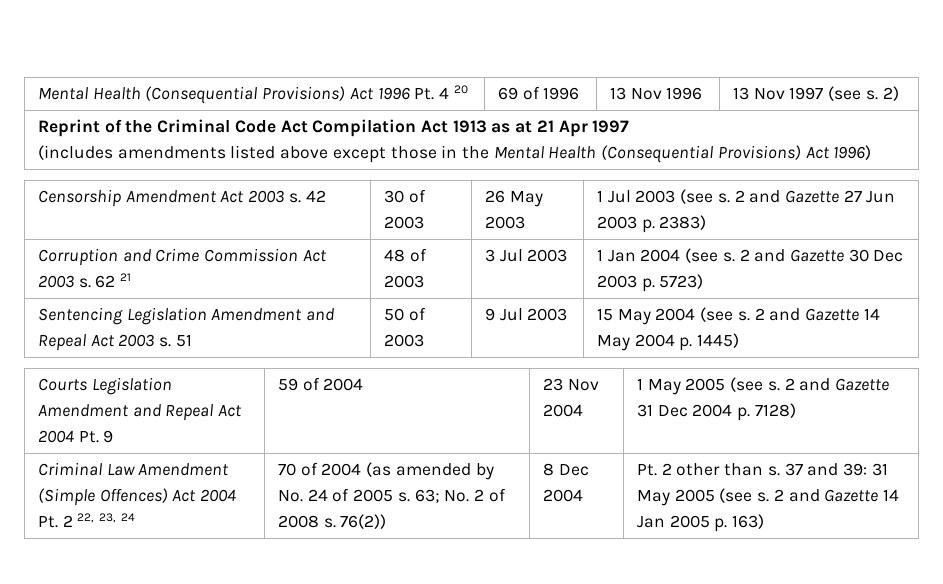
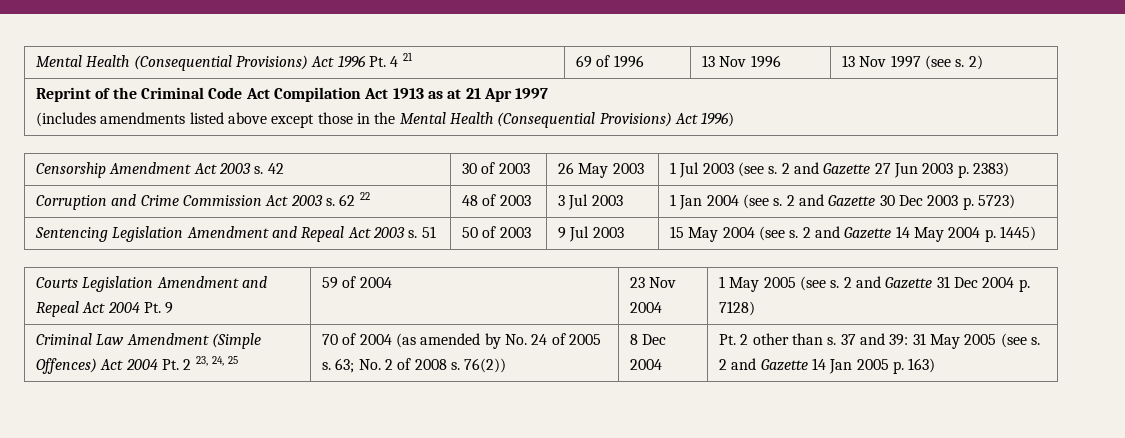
[453,85,468,94] 20 -> [402,52,413,61] 21
[120,273,132,281] 21 -> [359,192,370,200] 22
[77,513,135,523] 22, 23, 24 -> [195,356,239,366] 23, 24, 25

